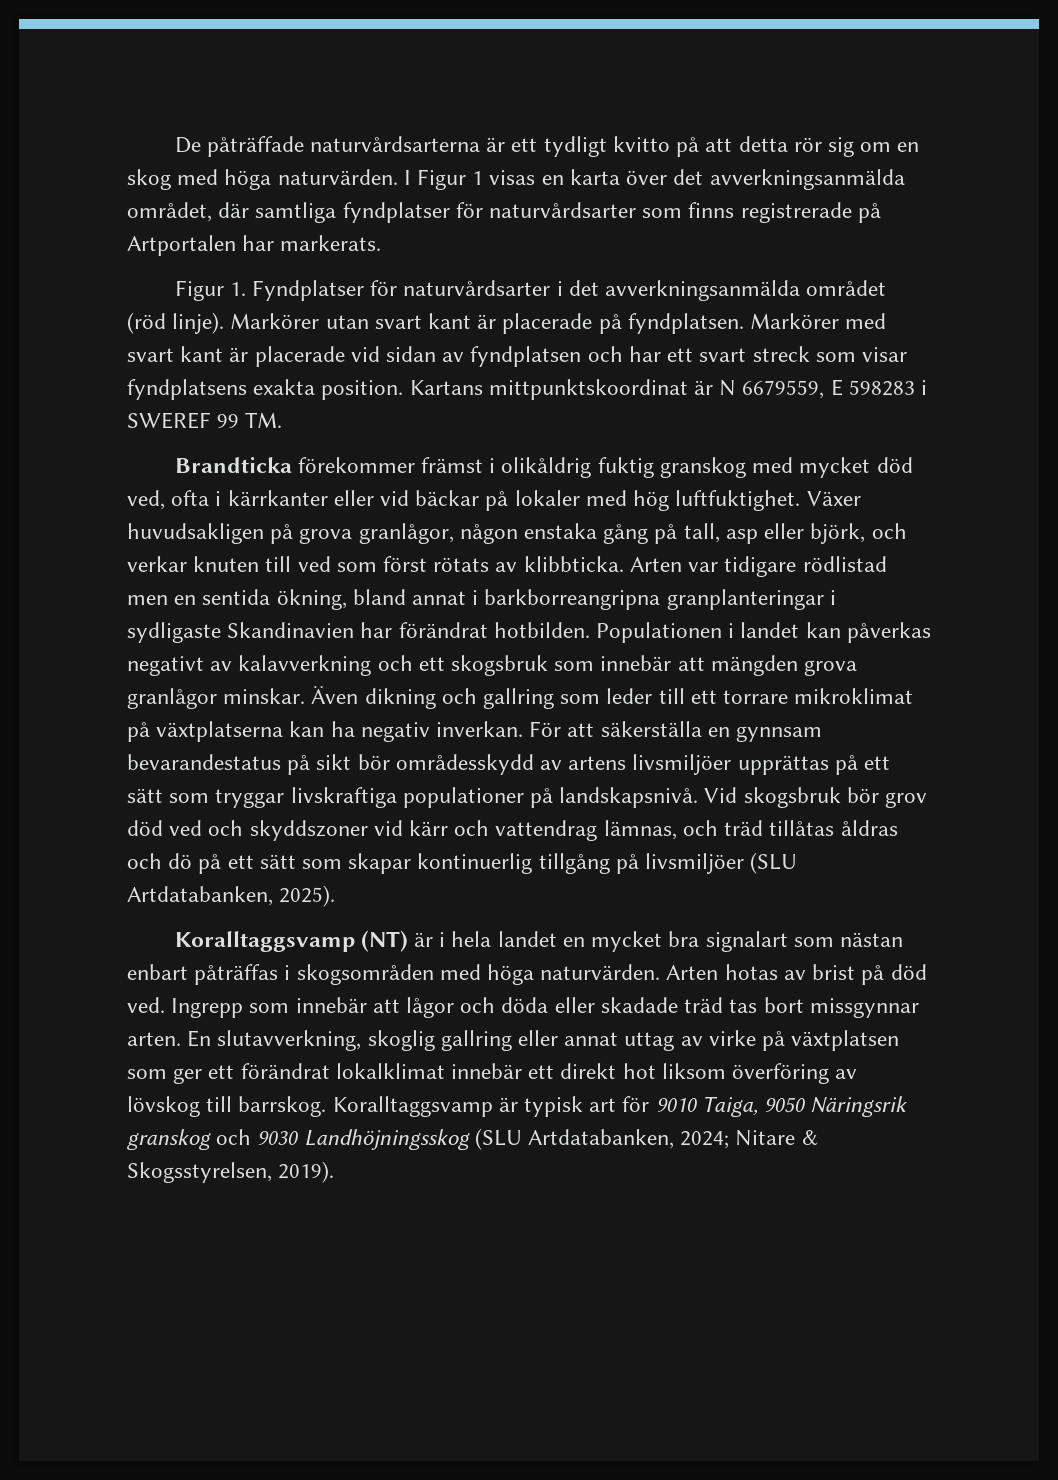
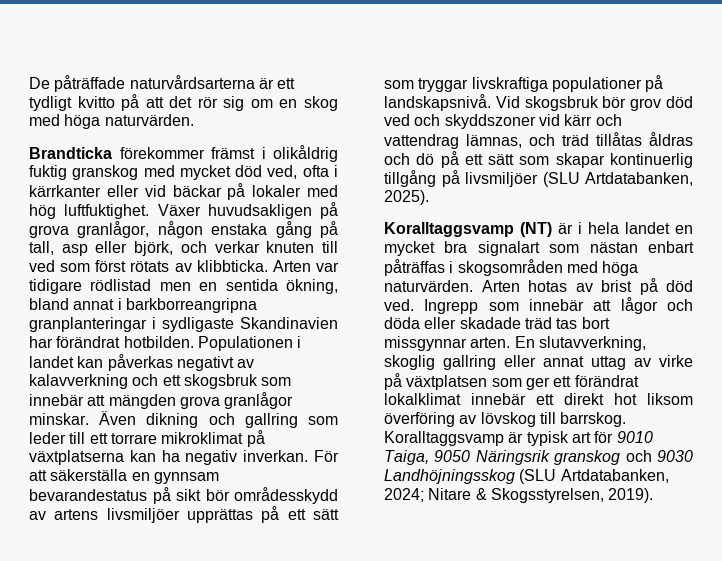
[738,136,788,152] detta -> [169,96,193,108] det
[403,169,905,190] [127,202,881,223] [127,235,382,256] [174,280,887,301] [127,312,887,334] [127,346,907,367] [127,379,928,400] [127,412,283,429] I Figur 1 visas en karta över det avverkningsanmälda området, där samtliga fyndplatser för naturvårdsarter som finns registrerade på Artportalen har markerats. // Figur 1. Fyndplatser för naturvårdsarter i det avverkningsanmälda området (röd linje). Markörer utan svart kant är placerade på fyndplatsen. Markörer med svart kant är placerade vid sidan av fyndplatsen och har ett svart streck som visar fyndplatsens exakta position. Kartans mittpunktskoordinat är N 6679559, E 598283 i SWEREF 99 TM. -> (194, 120) none

